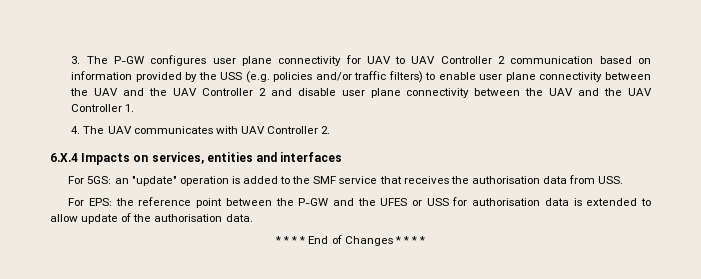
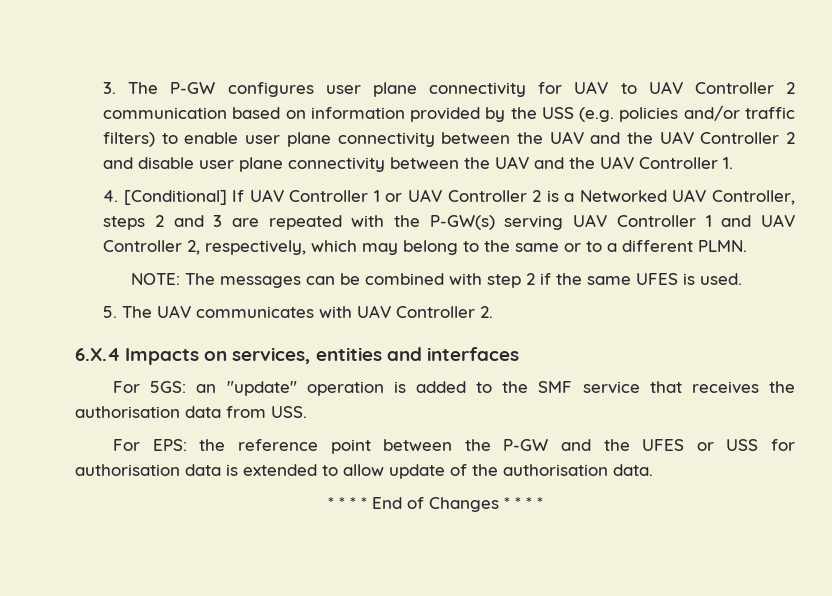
(81, 130) none -> [123,189,796,205] [103,214,795,230] [103,240,748,255] [131,273,743,288] [103,306,118,318] [Conditional] If UAV Controller 1 or UAV Controller 2 is a Networked UAV Controller, steps 2 and 3 are repeated with the P-GW(s) serving UAV Controller 1 and UAV Controller 2, respectively, which may belong to the same or to a different PLMN. // NOTE: The messages can be combined with step 2 if the same UFES is used. // 5.

